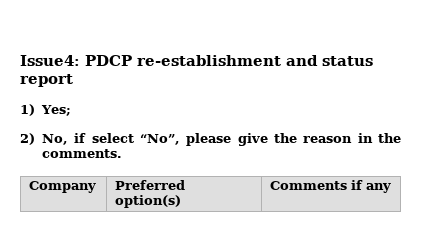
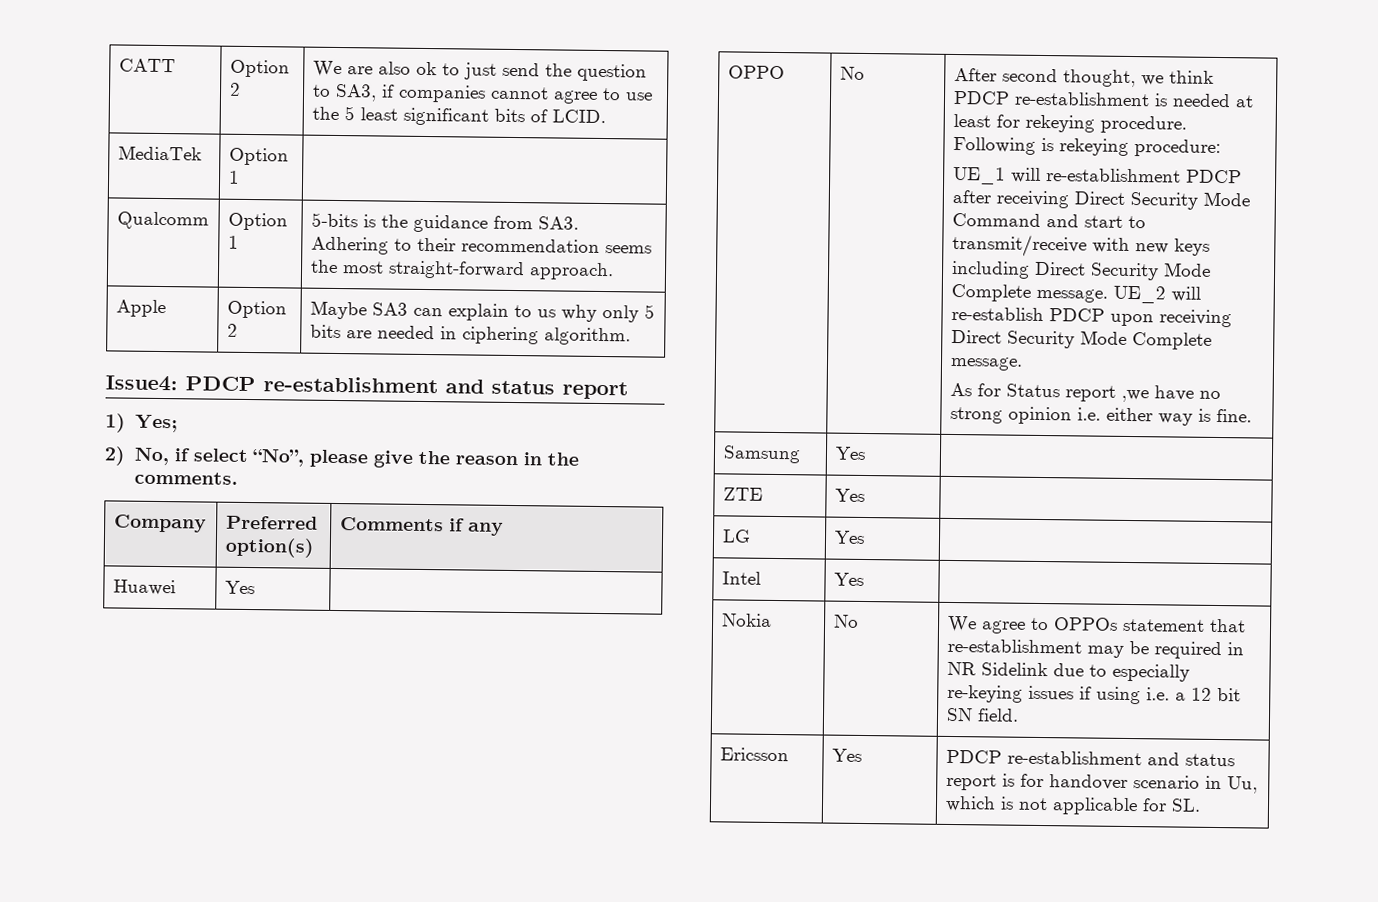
(20, 60) none -> [118,58,176,73] [229,59,290,78] [229,82,241,96] [312,60,647,82] [311,83,653,104] [311,106,606,126] [117,145,202,161] [228,147,289,166] [228,170,240,184] [116,211,209,230] [227,212,288,231] [227,235,239,249] [310,212,579,233] [310,236,652,255] [309,259,614,281] [115,299,166,318] [226,300,287,319] [226,323,238,337] [309,300,655,323] [309,324,631,346] CATT | Option 2 | We are also ok to just send the question to SA3, if companies cannot agree to use the 5 least significant bits of LCID. // MediaTek | Option 1 | // Qualcomm | Option 1 | 5-bits is the guidance from SA3. Adhering to their recommendation seems the most straight-forward approach. // Apple | Option 2 | Maybe SA3 can explain to us why only 5 bits are needed in ciphering algorithm. //
(392, 188) none -> [112,579,176,596] [224,580,255,595] [727,65,785,80] [839,66,865,80] [953,67,1214,88] [952,90,1254,108] [952,113,1187,134] [952,136,1221,158] [952,166,1242,185] [951,189,1250,210] [951,212,1146,229] [951,233,1210,258] [950,260,1211,281] [950,283,1201,304] [950,306,1232,328] [950,329,1212,350] [949,356,1023,371] [949,382,1221,403] [949,406,1252,426] [722,445,801,464] [834,446,866,460] [722,487,763,501] [834,488,865,502] [721,529,751,543] [833,530,865,544] [721,571,761,585] [833,572,864,586] [721,613,772,627] [833,614,859,628] [946,615,1246,634] [946,638,1244,660] [946,661,1190,682] [946,684,1241,705] [945,707,1019,722] [719,747,789,762] [831,748,862,762] [945,749,1235,767] [945,773,1258,794] [944,795,1201,816] // Huawei | Yes | // OPPO | No | After second thought, we think PDCP re-establishment is needed at least for rekeying procedure. Following is rekeying procedure: // UE_1 will re-establishment PDCP after receiving Direct Security Mode Command and start to transmit/receive with new keys including Direct Security Mode Complete message. UE_2 will re-establish PDCP upon receiving Direct Security Mode Complete message. // As for Status report ,we have no strong opinion i.e. either way is fine. // Samsung | Yes | // ZTE | Yes | // LG | Yes | // Intel | Yes | // Nokia | No | We agree to OPPOs statement that re-establishment may be required in NR Sidelink due to especially re-keying issues if using i.e. a 12 bit SN field. // Ericsson | Yes | PDCP re-establishment and status report is for handover scenario in Uu, which is not applicable for SL.

